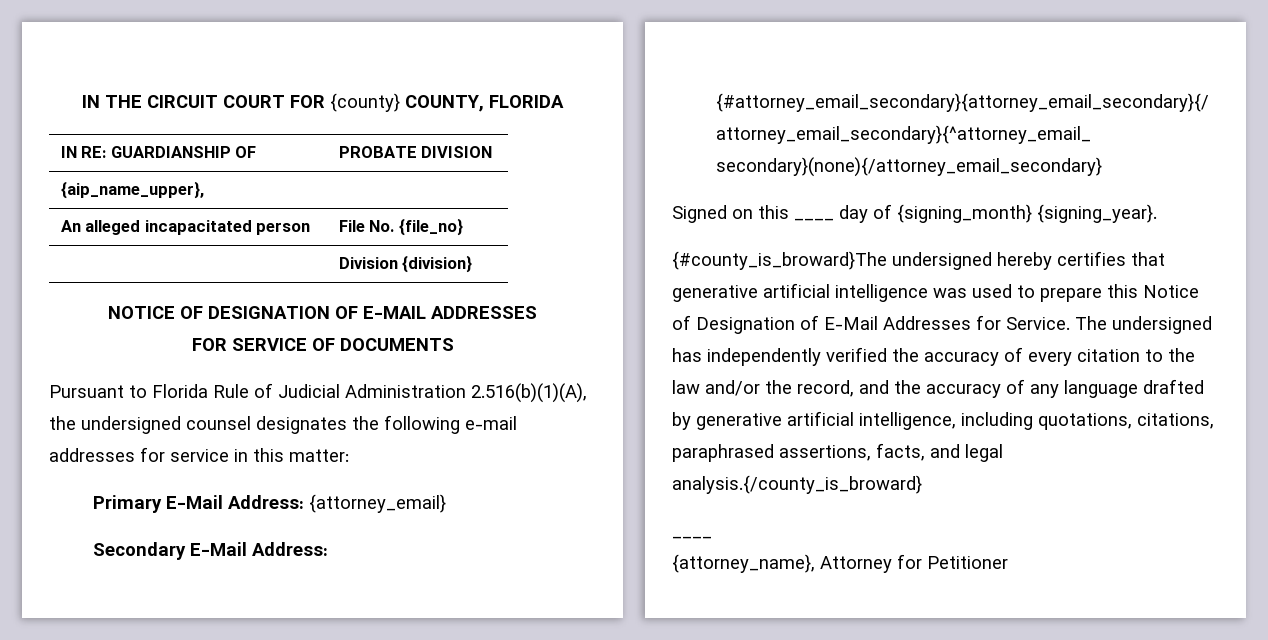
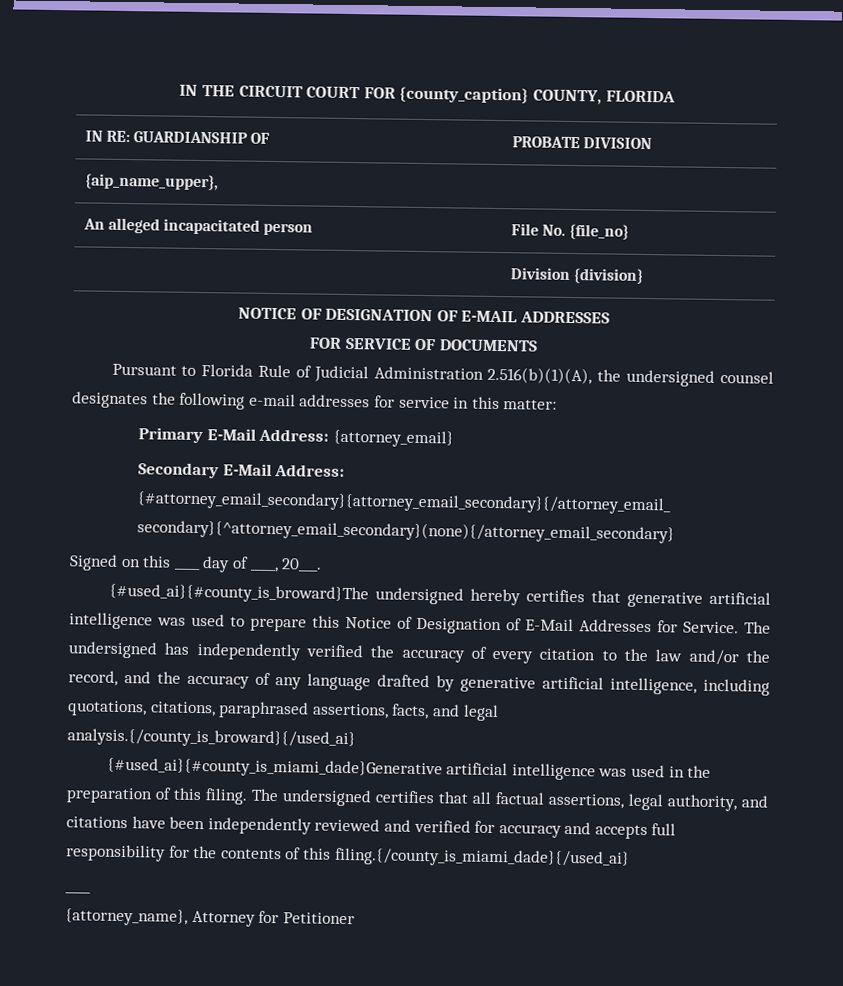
[330,93,400,112] {county} -> [399,86,530,104] {county_caption}
[897,204,1157,223] [672,251,887,270] {signing_month} {signing_year}. // {#county_is_broward}The -> [249,558,323,573] [108,583,369,604] ____, 20___. // {#used_ai}{#county_is_broward}The
[672,475,922,494] analysis.{/county_is_broward} -> [67,728,356,749] [106,757,712,781] [66,787,768,812] [66,816,677,840] [66,844,630,868] analysis.{/county_is_broward}{/used_ai} // {#used_ai}{#county_is_miami_dade}Generative artificial intelligence was used in the preparation of this filing. The undersigned certifies that all factual assertions, legal authority, and citations have been independently reviewed and verified for accuracy and accepts full responsibility for the contents of this filing.{/county_is_miami_dade}{/used_ai}

